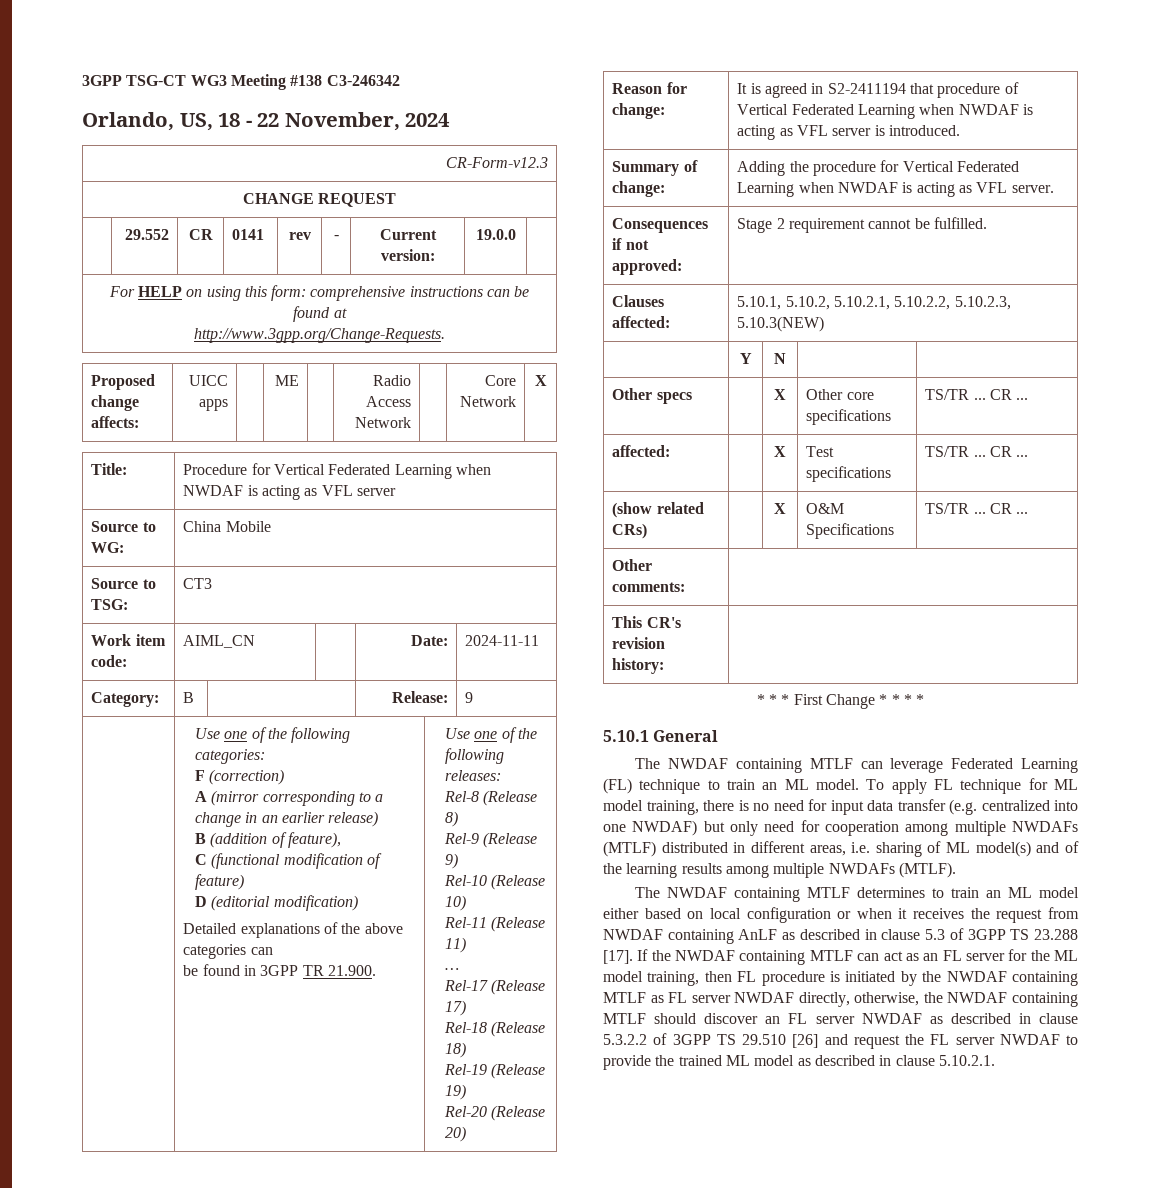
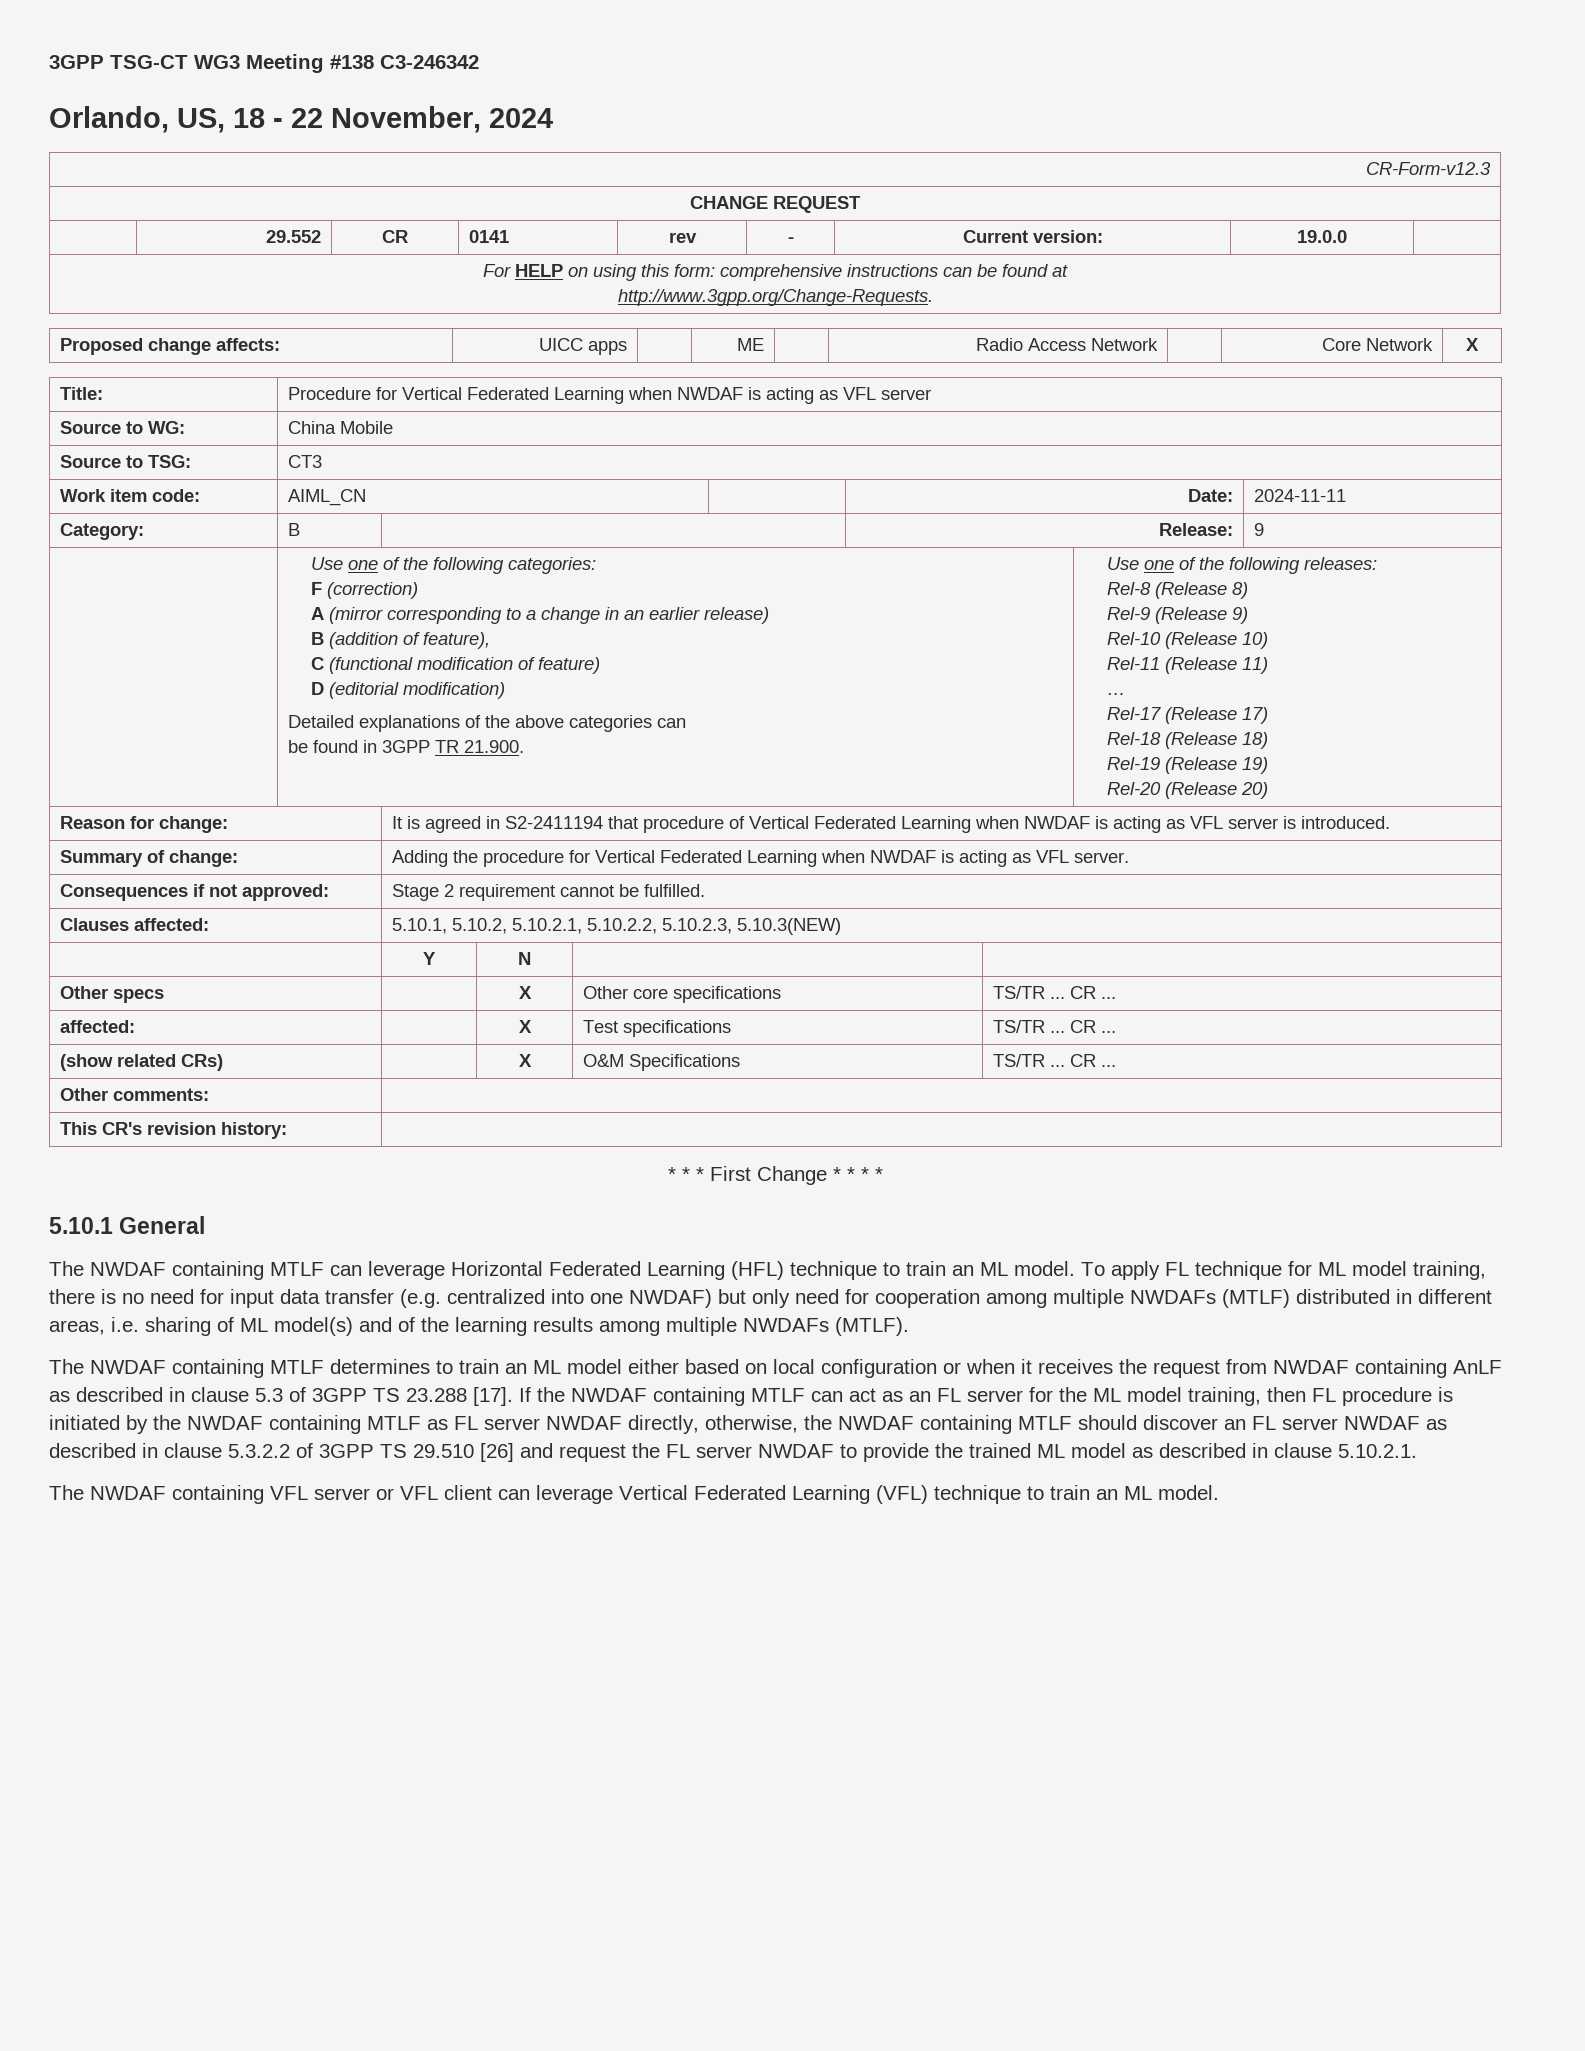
[951,758,1078,773] [603,778,632,794] Federated Learning (FL) -> [451,1261,784,1280] Horizontal Federated Learning (HFL)
(995, 1060) none -> [49,1485,1219,1504] // The NWDAF containing VFL server or VFL client can leverage Vertical Federated Learning (VFL) technique to train an ML model.

